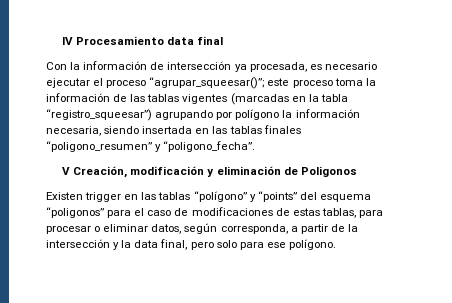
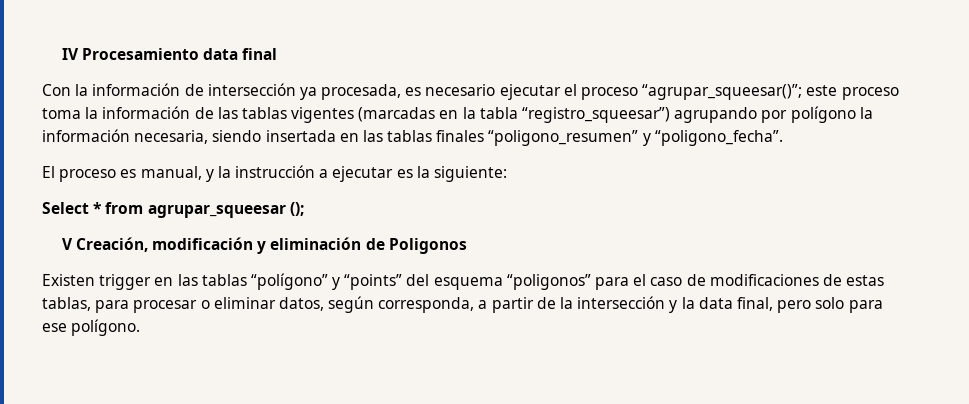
(256, 146) none -> [42,165,508,182] [42,202,304,218] // El proceso es manual, y la instrucción a ejecutar es la siguiente: // Select * from agrupar_squeesar ();

